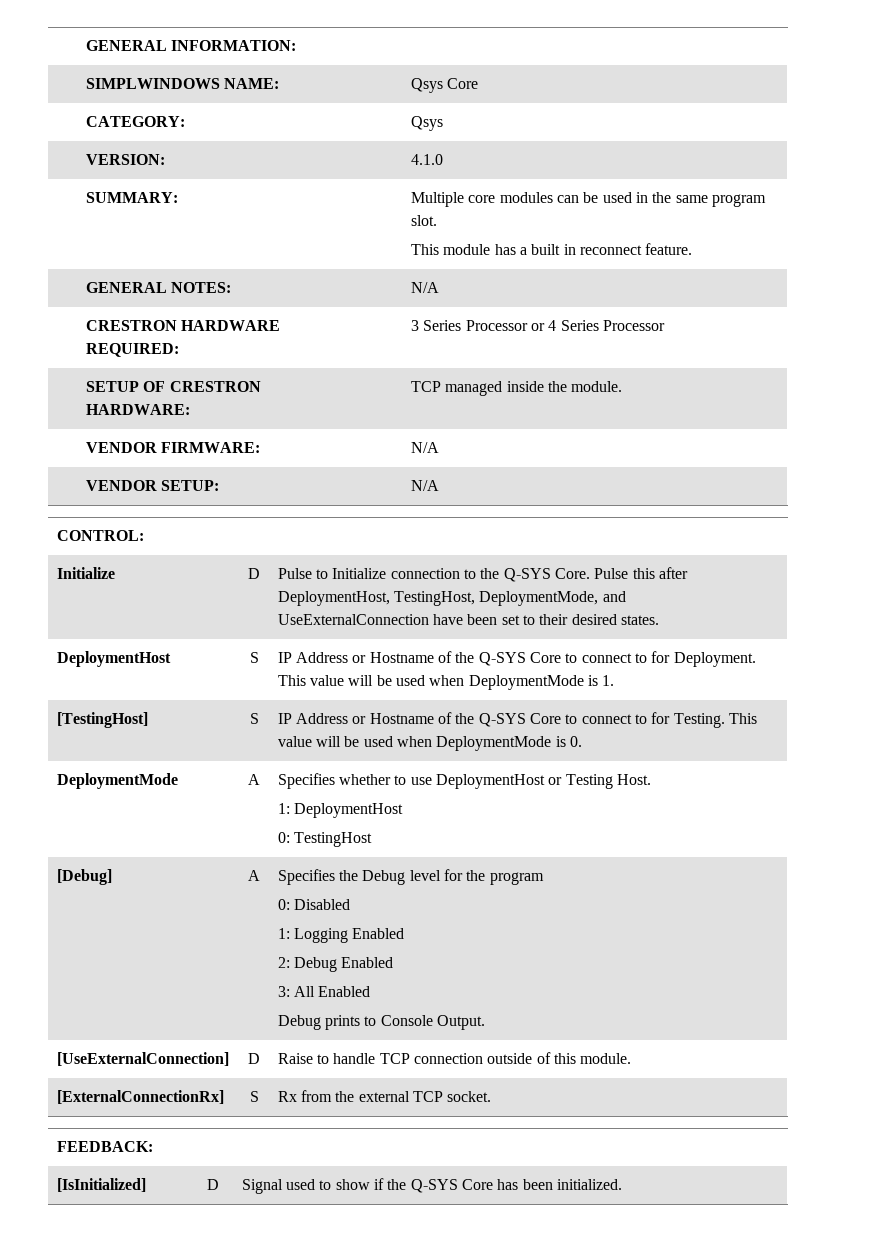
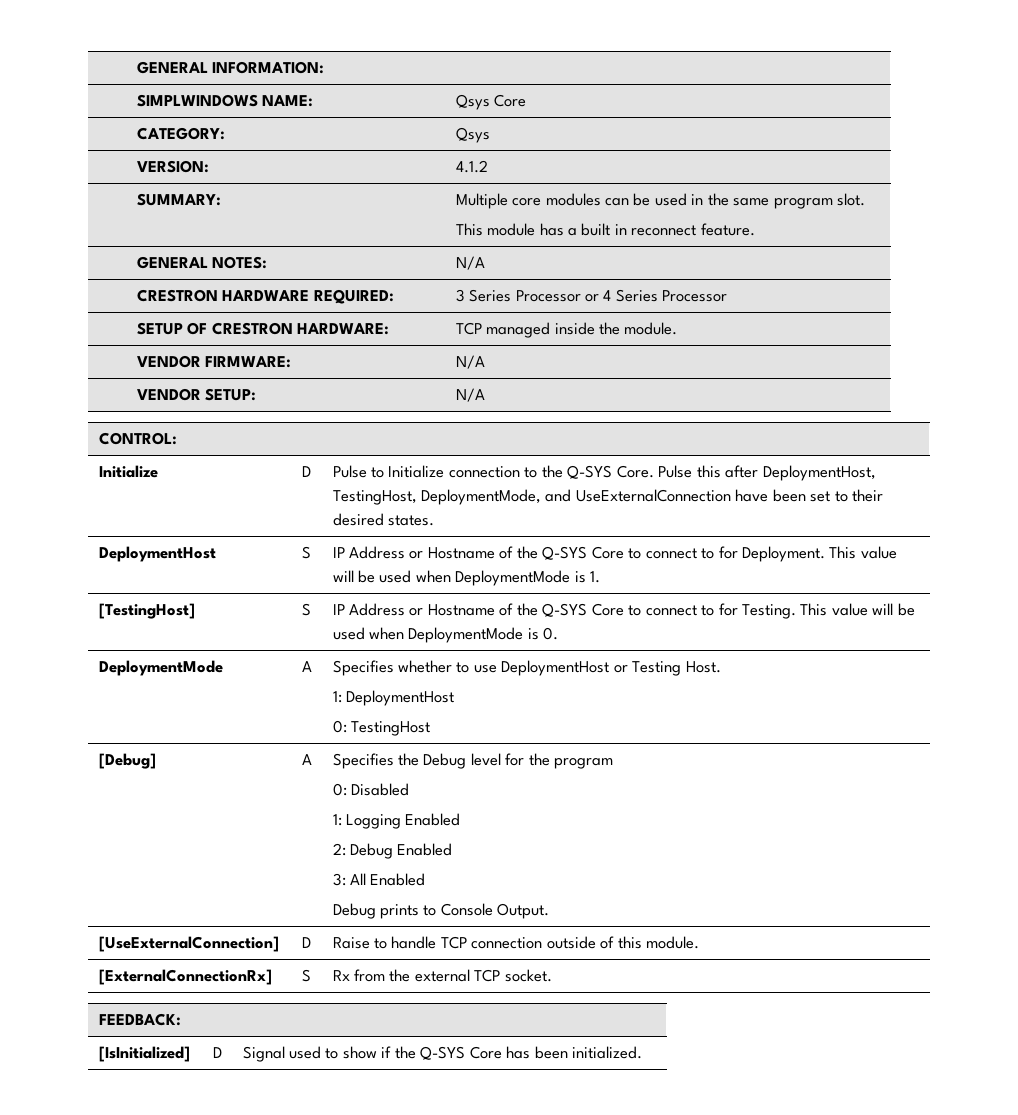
[411,154,444,165] 4.1.0 -> [455,160,488,173] 4.1.2

